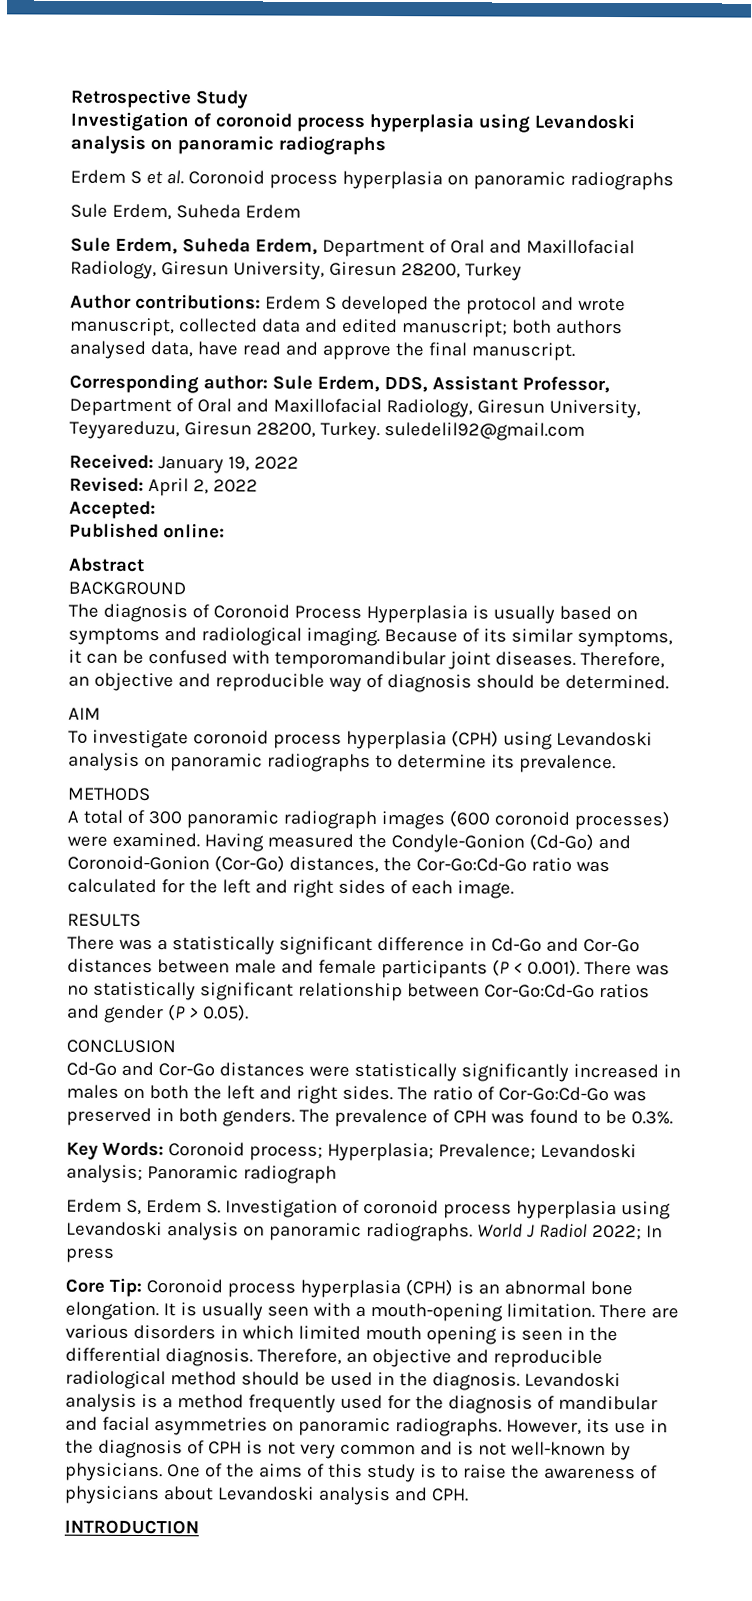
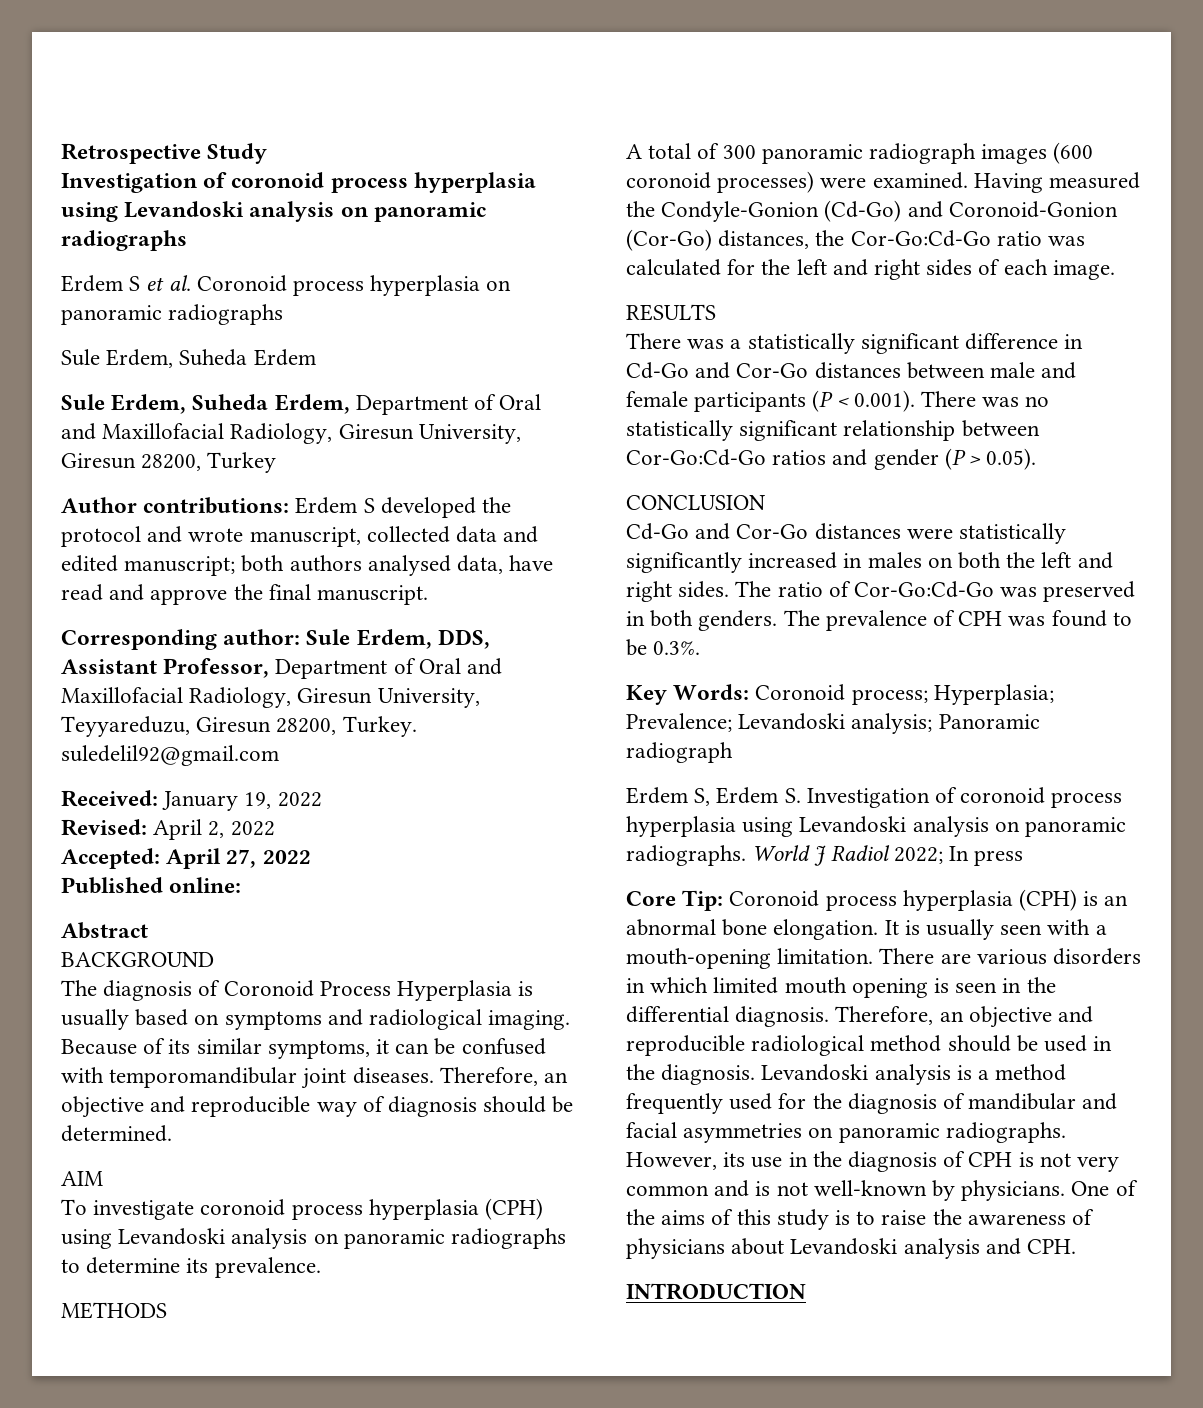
(156, 510) none -> [166,848,311,869] April 27, 2022

